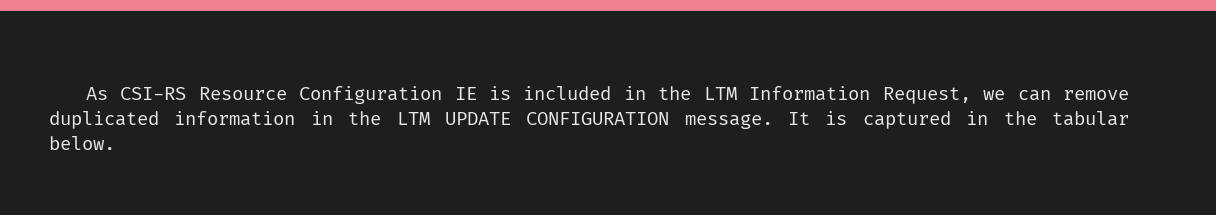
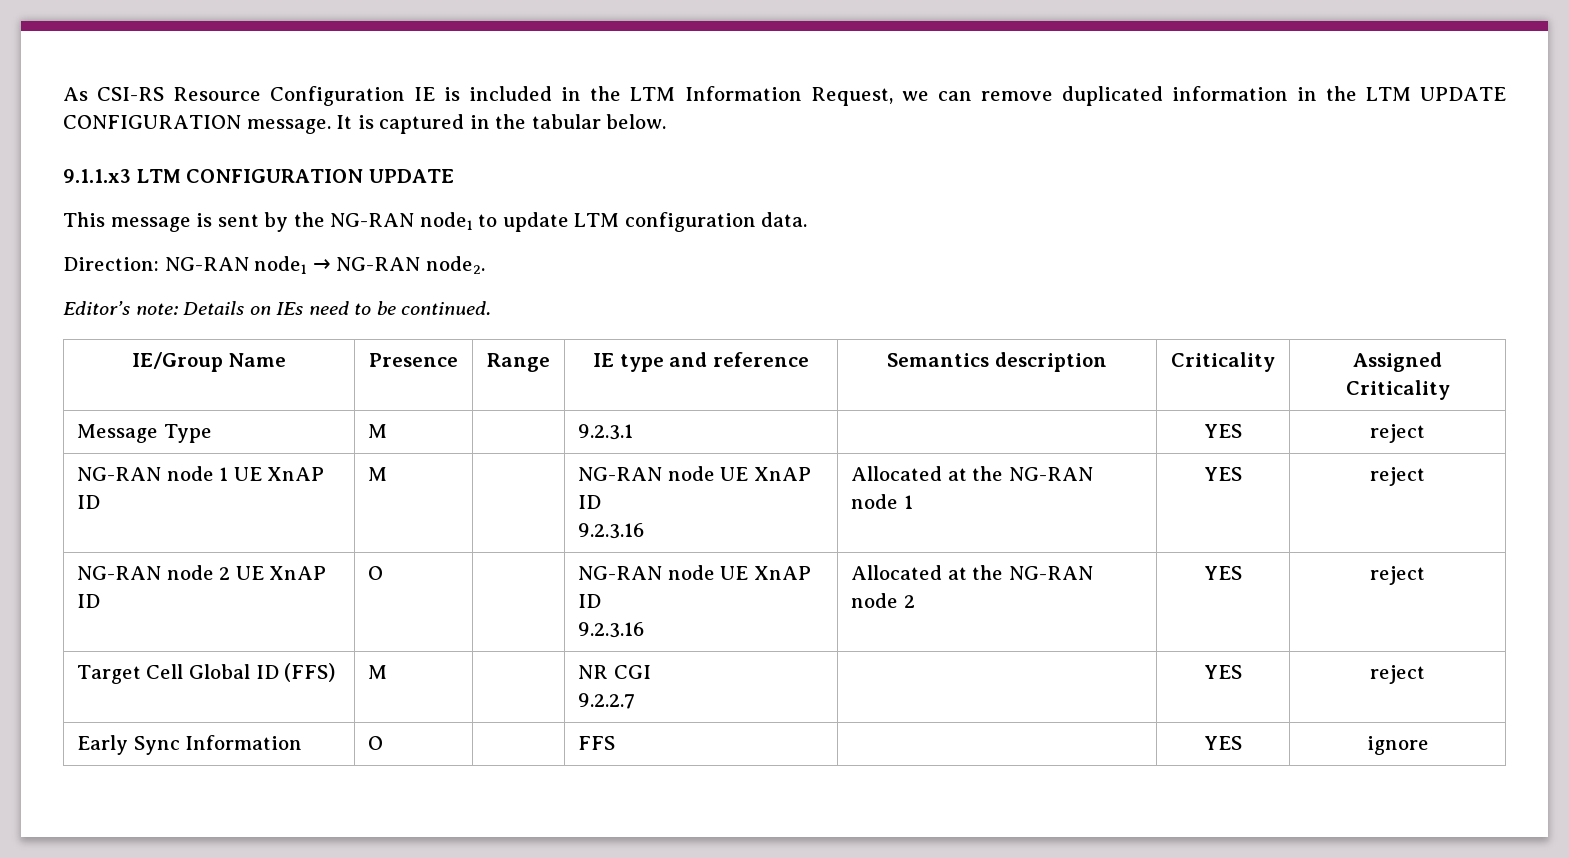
(115, 143) none -> [63,169,454,183] [63,212,808,232] [63,256,485,274] [63,301,492,315] [131,352,287,372] [369,353,458,367] [487,353,550,372] [593,352,809,372] [887,352,1107,372] [1171,352,1275,372] [1353,352,1442,372] [1345,380,1450,400] [76,424,213,443] [367,424,387,438] [577,424,633,440] [1204,424,1242,438] [1370,424,1425,443] [76,466,325,481] [76,495,100,509] [367,467,387,481] [577,466,811,481] [577,495,601,509] [577,523,644,539] [850,466,1093,481] [850,494,913,509] [1204,467,1242,481] [1370,467,1425,486] [76,565,327,580] [76,594,100,608] [367,566,383,580] [577,565,811,580] [577,594,601,608] [577,622,644,638] [850,565,1093,580] [850,593,915,608] [1204,566,1242,580] [1370,566,1425,585] [76,663,336,684] [367,665,387,679] [577,665,651,679] [577,693,635,709] [1204,665,1242,679] [1370,665,1425,684] [76,735,303,755] [367,736,383,750] [577,736,615,750] [1204,736,1242,750] [1366,736,1429,755] // 9.1.1.x3 LTM CONFIGURATION UPDATE // This message is sent by the NG-RAN node1 to update LTM configuration data. // Direction: NG-RAN node1 → NG-RAN node2. // Editor’s note: Details on IEs need to be continued. // IE/Group Name | Presence | Range | IE type and reference | Semantics description | Criticality | Assigned Criticality // Message Type | M | | 9.2.3.1 | | YES | reject // NG-RAN node 1 UE XnAP ID | M | | NG-RAN node UE XnAP ID // 9.2.3.16 | Allocated at the NG-RAN node 1 | YES | reject // NG-RAN node 2 UE XnAP ID | O | | NG-RAN node UE XnAP ID // 9.2.3.16 | Allocated at the NG-RAN node 2 | YES | reject // Target Cell Global ID (FFS) | M | | NR CGI // 9.2.2.7 | | YES | reject // Early Sync Information | O | | FFS | | YES | ignore

